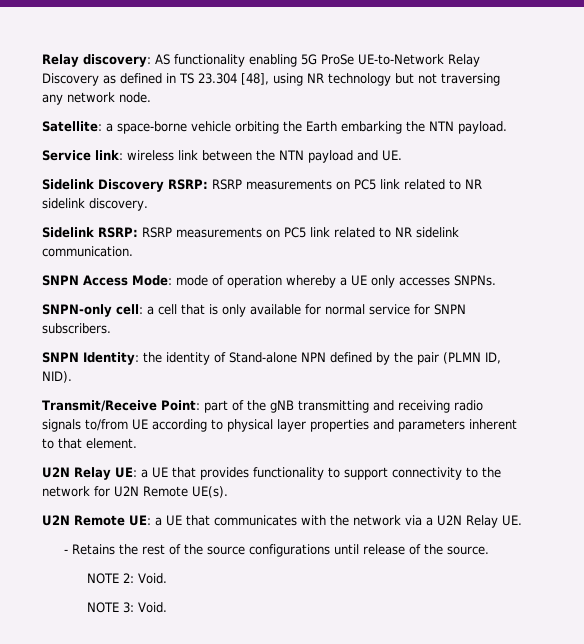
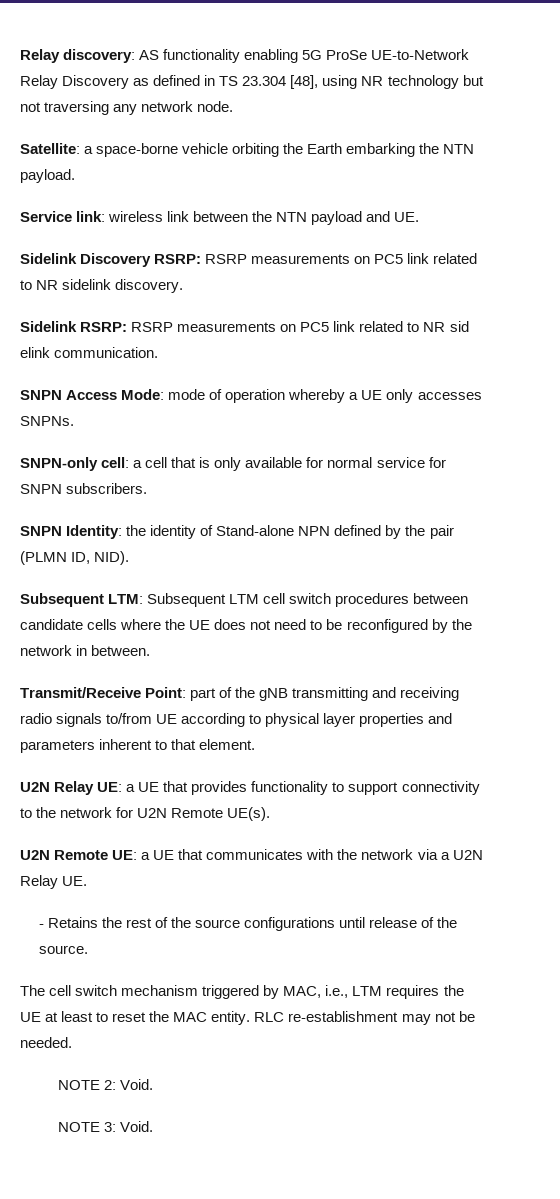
[416,227,459,238] sidelink -> [449,321,469,332] [20,347,50,358] sid elink
(72, 377) none -> [20,593,469,607] [20,619,472,633] [20,645,151,656] // Subsequent LTM: Subsequent LTM cell switch procedures between candidate cells where the UE does not need to be reconfigured by the network in between.
(490, 550) none -> [20,985,464,999] [20,1011,475,1025] [20,1037,72,1048] // The cell switch mechanism triggered by MAC, i.e., LTM requires the UE at least to reset the MAC entity. RLC re-establishment may not be needed.

